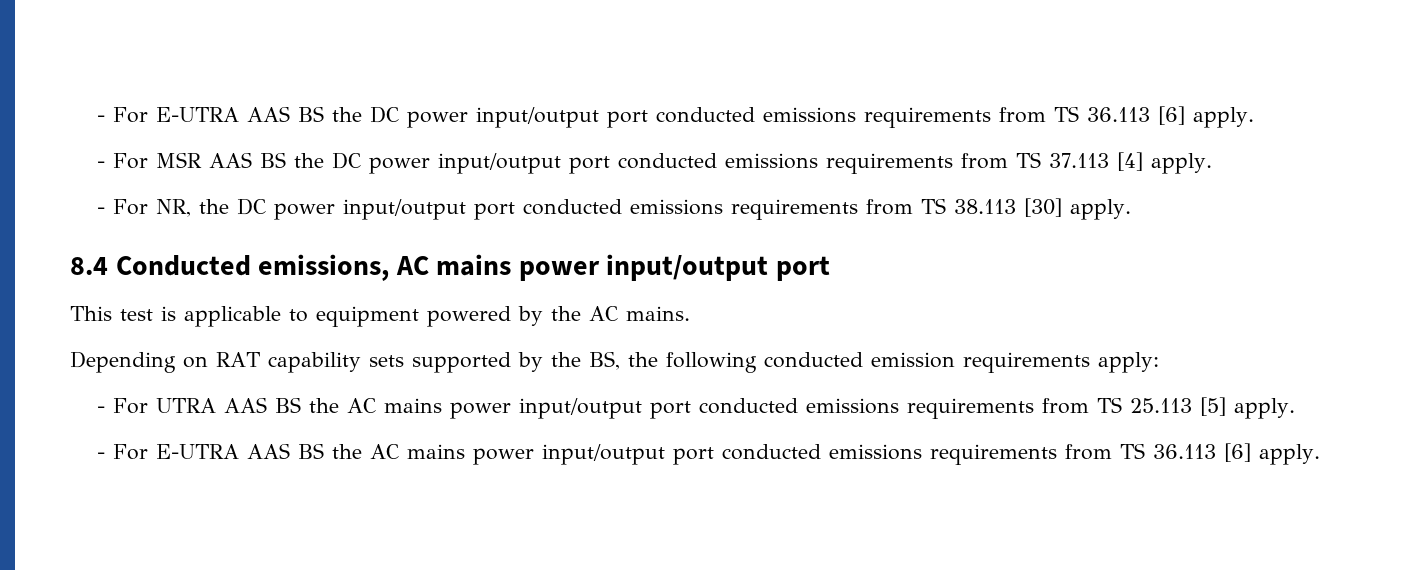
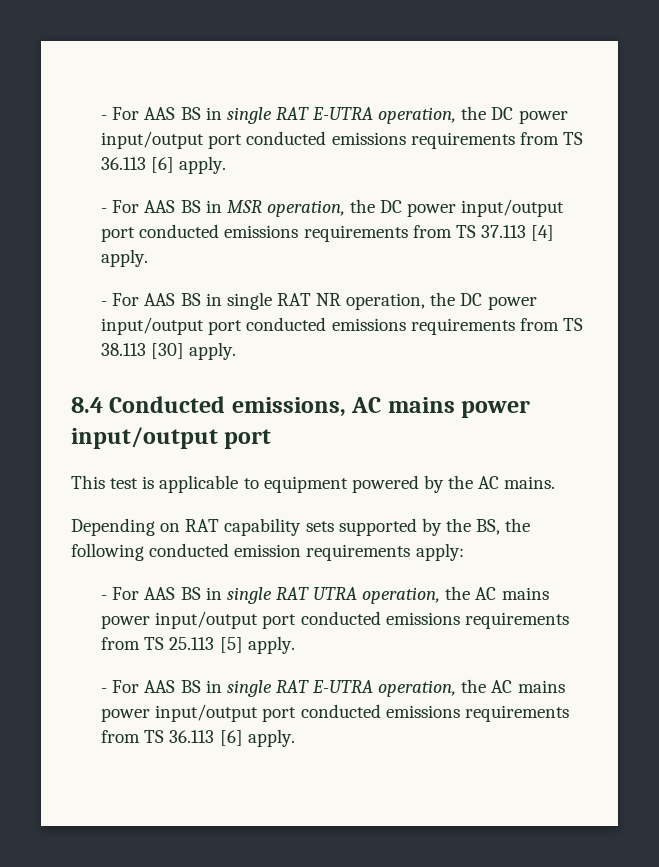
[97,106,325,123] - For E-UTRA AAS BS -> [101,107,457,124] - For AAS BS in single RAT E-UTRA operation,
[156,152,287,168] MSR AAS BS -> [144,200,345,217] AAS BS in MSR operation,
[156,199,192,217] NR, -> [144,292,426,310] AAS BS in single RAT NR operation,
[156,397,302,413] UTRA AAS BS -> [144,587,441,604] AAS BS in single RAT UTRA operation,
[156,443,325,459] E-UTRA AAS BS -> [144,680,457,697] AAS BS in single RAT E-UTRA operation,

